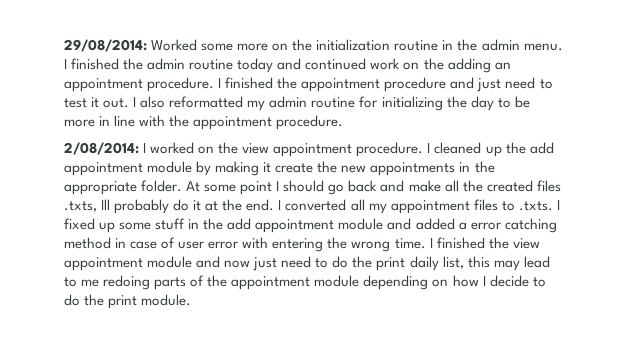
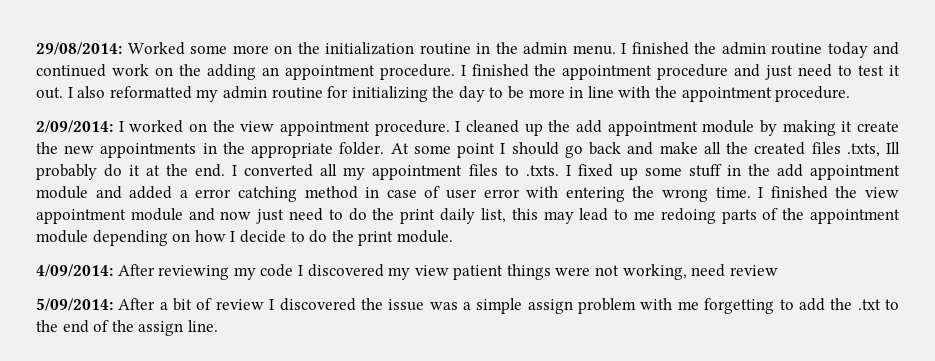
[64,142,139,155] 2/08/2014: -> [36,120,113,133] 2/09/2014:
(192, 300) none -> [36,264,778,280] [36,298,900,314] [36,320,218,336] // 4/09/2014: After reviewing my code I discovered my view patient things were not working, need review // 5/09/2014: After a bit of review I discovered the issue was a simple assign problem with me forgetting to add the .txt to the end of the assign line.

